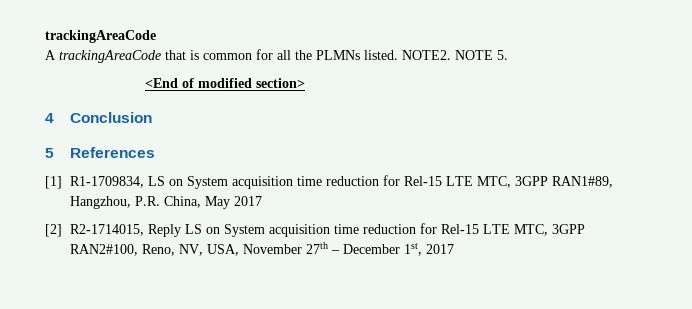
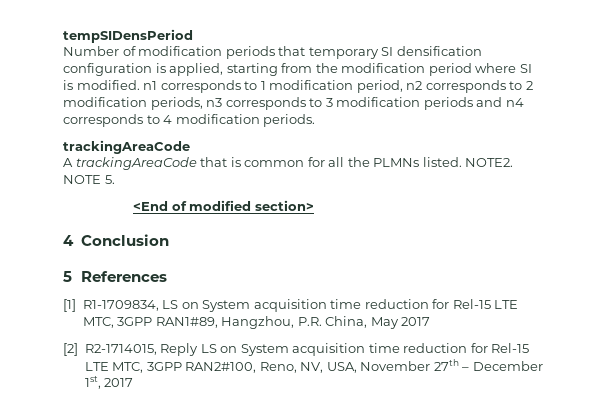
(45, 36) none -> [63,29,193,43] [63,46,482,59] [63,63,532,76] [63,80,533,93] [63,97,524,110] [63,114,316,127] tempSIDensPeriod // Number of modification periods that temporary SI densification configuration is applied, starting from the modification period where SI is modified. n1 corresponds to 1 modification period, n2 corresponds to 2 modification periods, n3 corresponds to 3 modification periods and n4 corresponds to 4 modification periods. //

